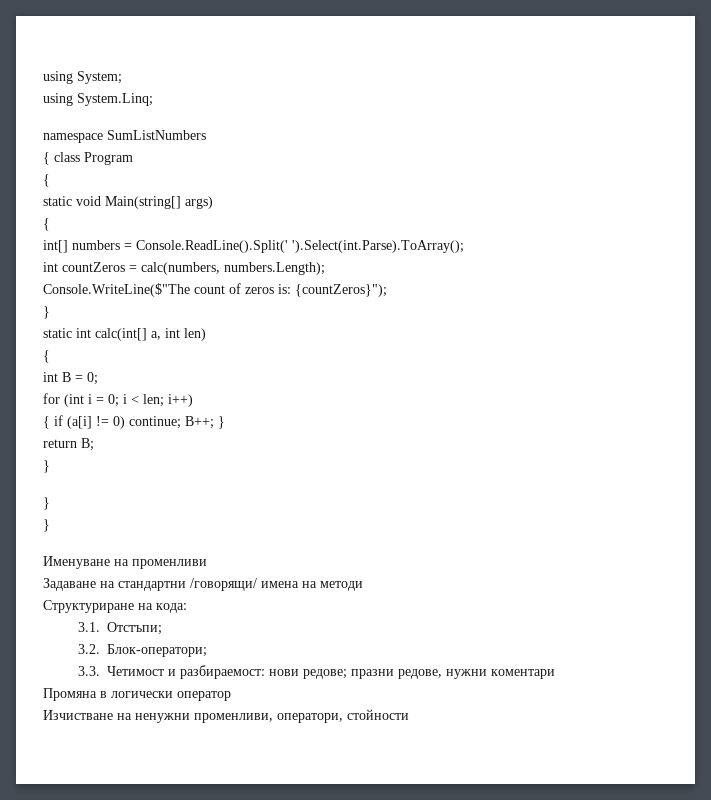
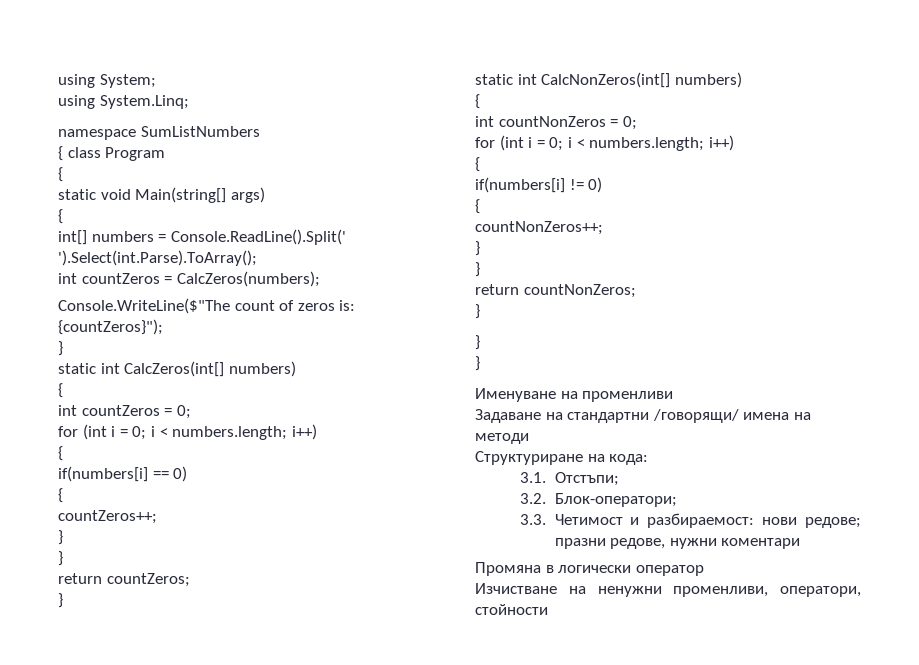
[141,262,325,275] calc(numbers, numbers.Length); -> [176,271,320,287] CalcZeros(numbers);
[95,328,206,341] [43,350,50,363] [43,372,98,385] [43,393,193,407] [43,415,225,429] [43,438,94,451] calc(int[] a, int len) // { // int B = 0; // for (int i = 0; i < len; i++) // { if (a[i] != 0) continue; B++; } // return B; -> [124,361,296,377] [58,383,63,398] [58,405,191,419] [58,424,317,440] [58,446,63,461] [58,466,188,482] [58,488,63,503] [58,510,157,524] [58,530,63,545] [58,551,63,566] [58,573,190,587] [58,593,63,608] [475,72,742,88] [475,94,480,109] [475,116,637,130] [475,135,734,151] [475,157,480,172] [475,177,603,193] [475,199,480,214] [475,221,603,235] [475,241,480,256] [475,262,480,277] [475,284,636,298] CalcZeros(int[] numbers) // { // int countZeros = 0; // for (int i = 0; i < numbers.length; i++) // { // if(numbers[i] == 0) // { // countZeros++; // } // } // return countZeros; // } // static int CalcNonZeros(int[] numbers) // { // int countNonZeros = 0; // for (int i = 0; i < numbers.length; i++) // { // if(numbers[i] != 0) // { // countNonZeros++; // } // } // return countNonZeros;

